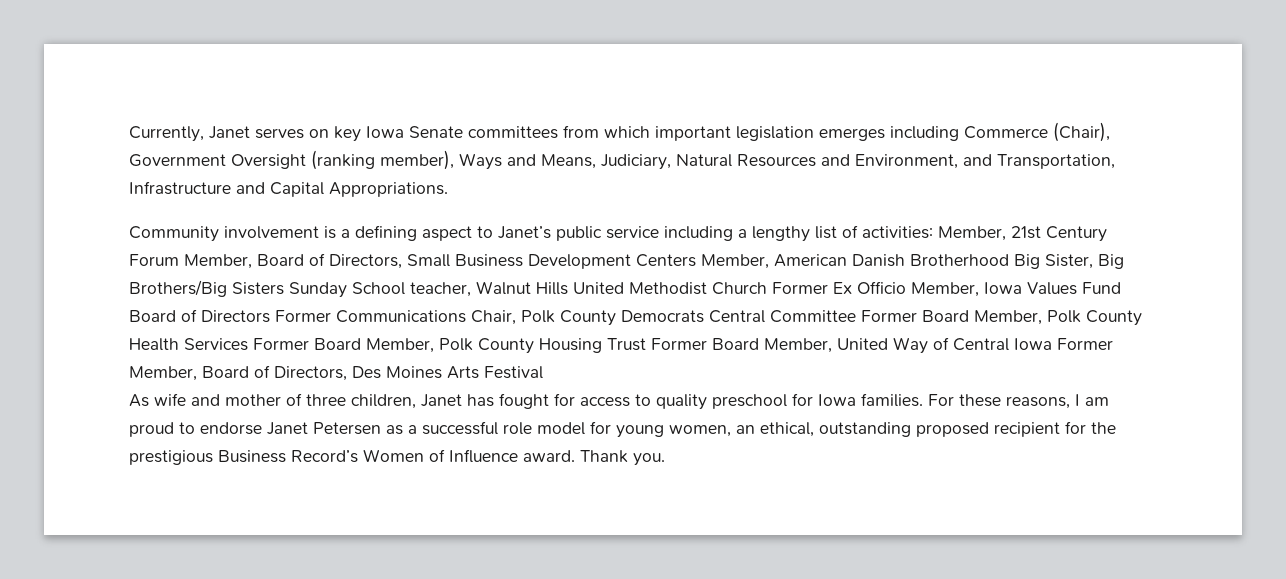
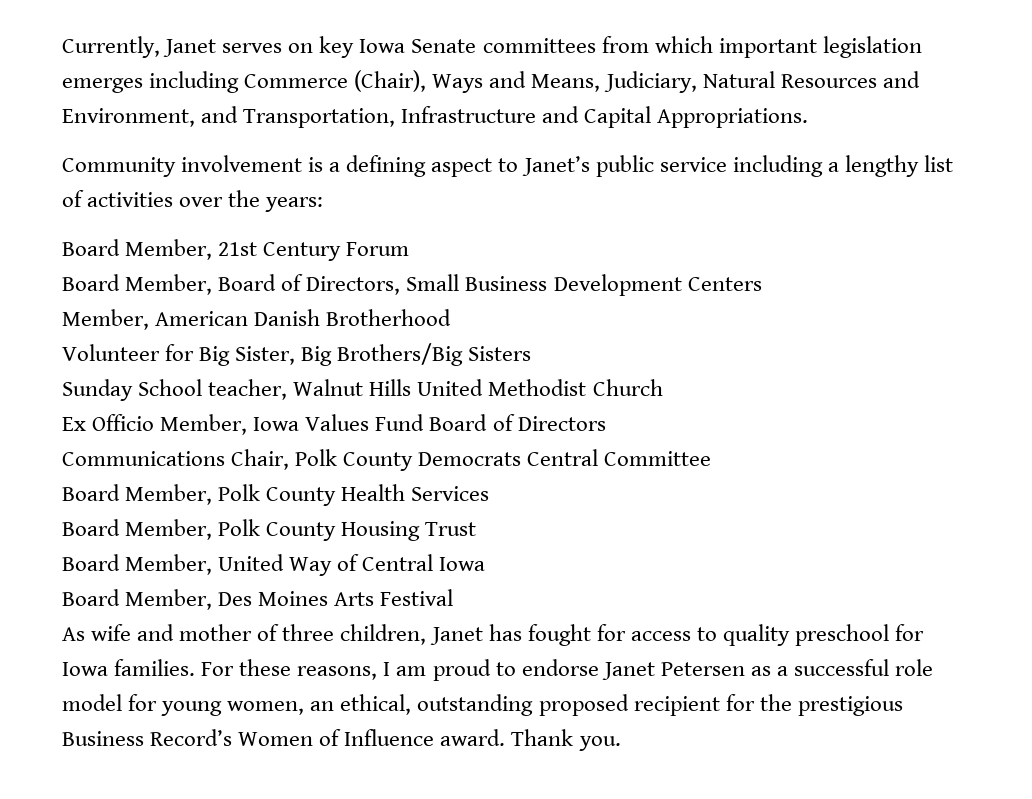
[129,150,454,170] Government Oversight (ranking member), -> (427, 81) none
[862,226,933,239] activities: -> [87,190,324,212] [62,239,120,256] activities over the years: // Board
(179, 260) none -> [62,274,120,291] // Board
(696, 260) none -> (762, 284) //
(1009, 260) none -> [62,344,195,361] // Volunteer for
(284, 288) none -> (532, 353) //
[772,282,828,294] Former -> (663, 387) //
[275,310,331,322] Former -> (606, 423) //
[861,310,917,322] Former -> (712, 458) //
[253,338,309,350] Former -> (490, 493) //
[651,338,707,350] Former -> (477, 529) //
[1057,338,1113,350] [129,365,347,381] Former Member, Board of Directors, -> [62,589,213,610] // Board Member,

